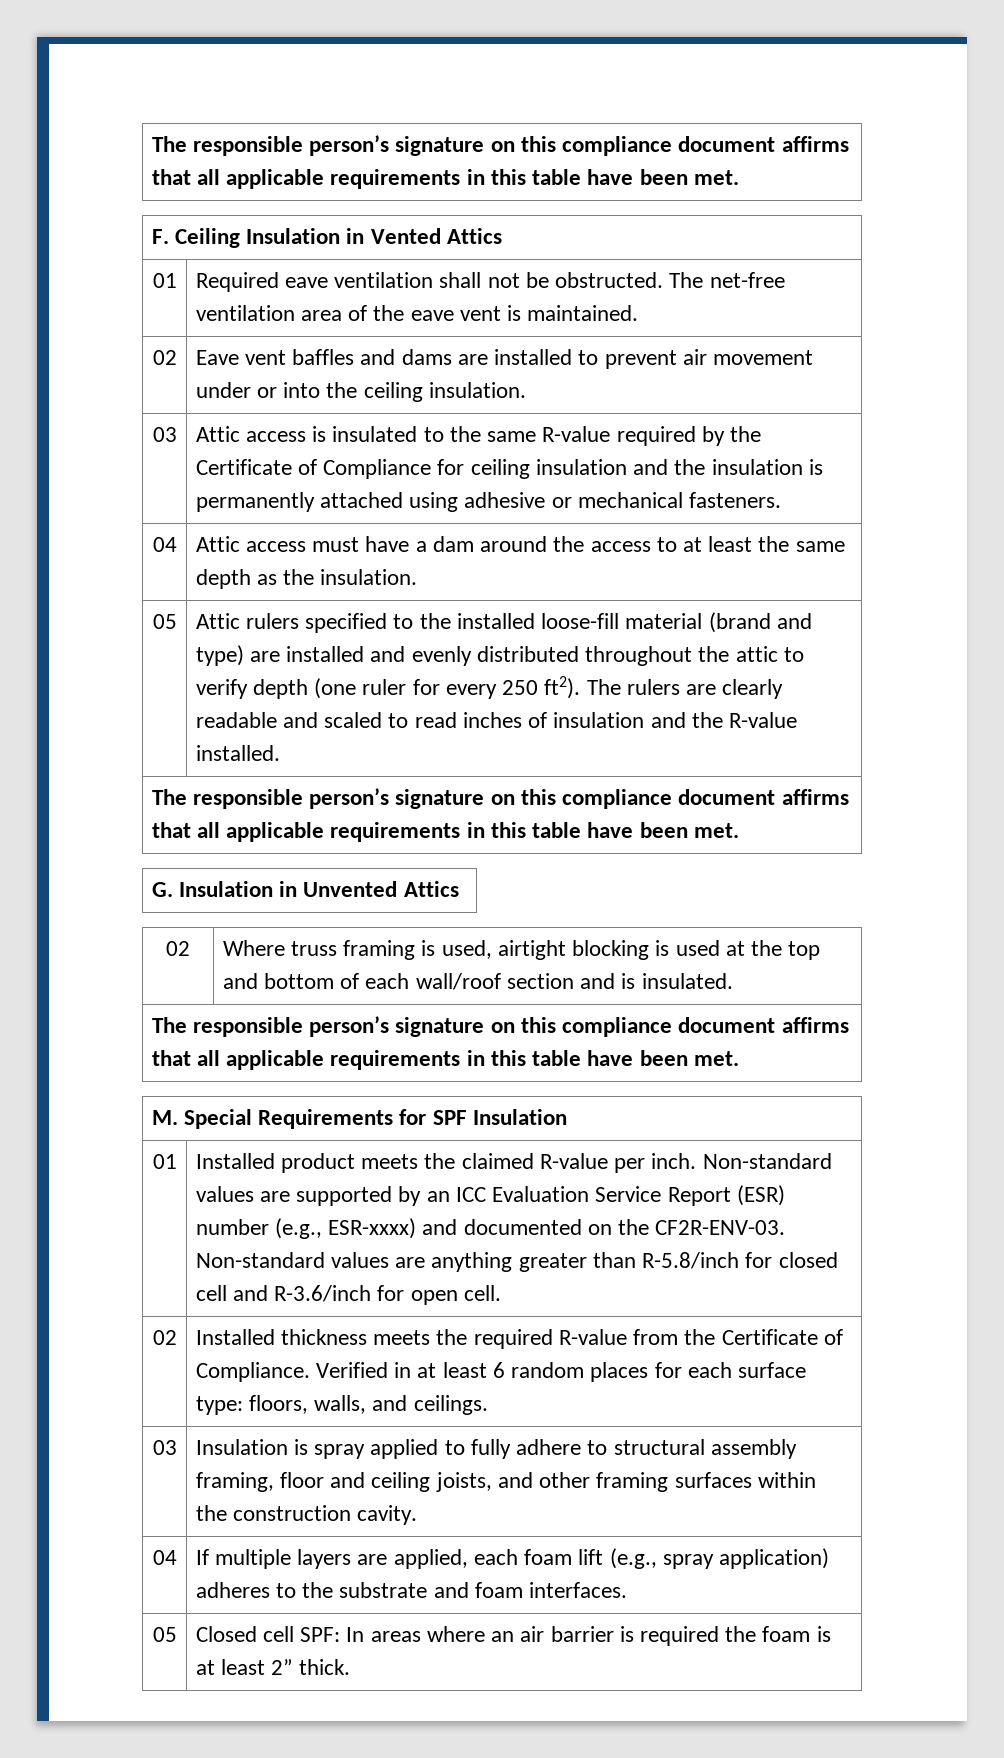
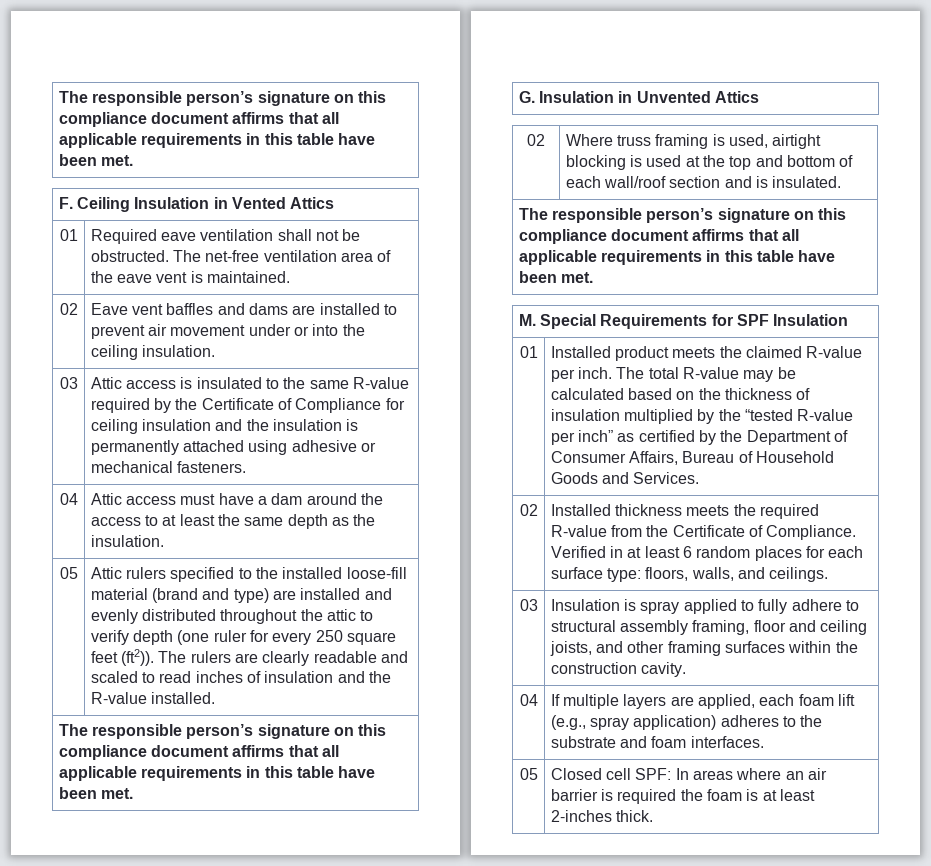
[544,676,581,699] ft2). -> [346,632,396,645] [90,649,155,666] square feet (ft2)).
[702,1153,832,1169] [195,1185,785,1206] [195,1218,786,1239] [195,1252,838,1272] [195,1285,501,1305] Non-standard values are supported by an ICC Evaluation Service Report (ESR) number (e.g., ESR-xxxx) and documented on the CF2R-ENV-03. Non-standard values are anything greater than R-5.8/inch for closed cell and R-3.6/inch for open cell. -> [616,367,796,382] [550,388,811,400] [550,409,854,424] [550,430,848,445] [550,451,835,465] [550,472,700,484] The total R-value may be calculated based on the thickness of insulation multiplied by the “tested R-value per inch” as certified by the Department of Consumer Affairs, Bureau of Household Goods and Services.
[271,1659,294,1675] 2” -> [550,810,612,822] 2-inches

